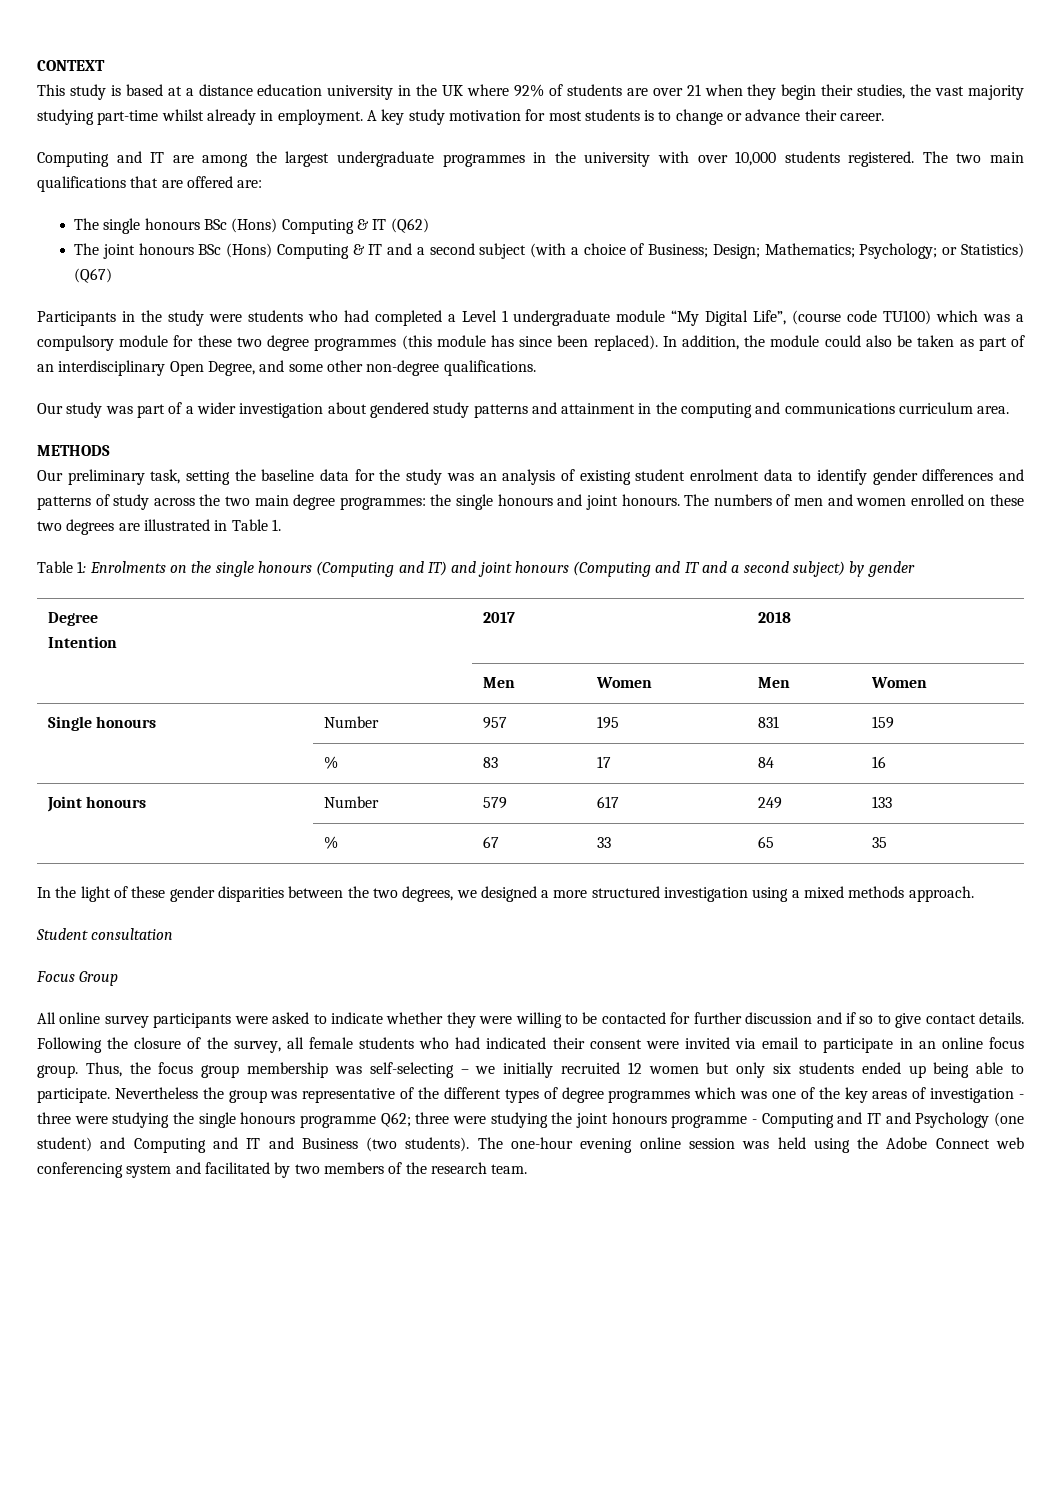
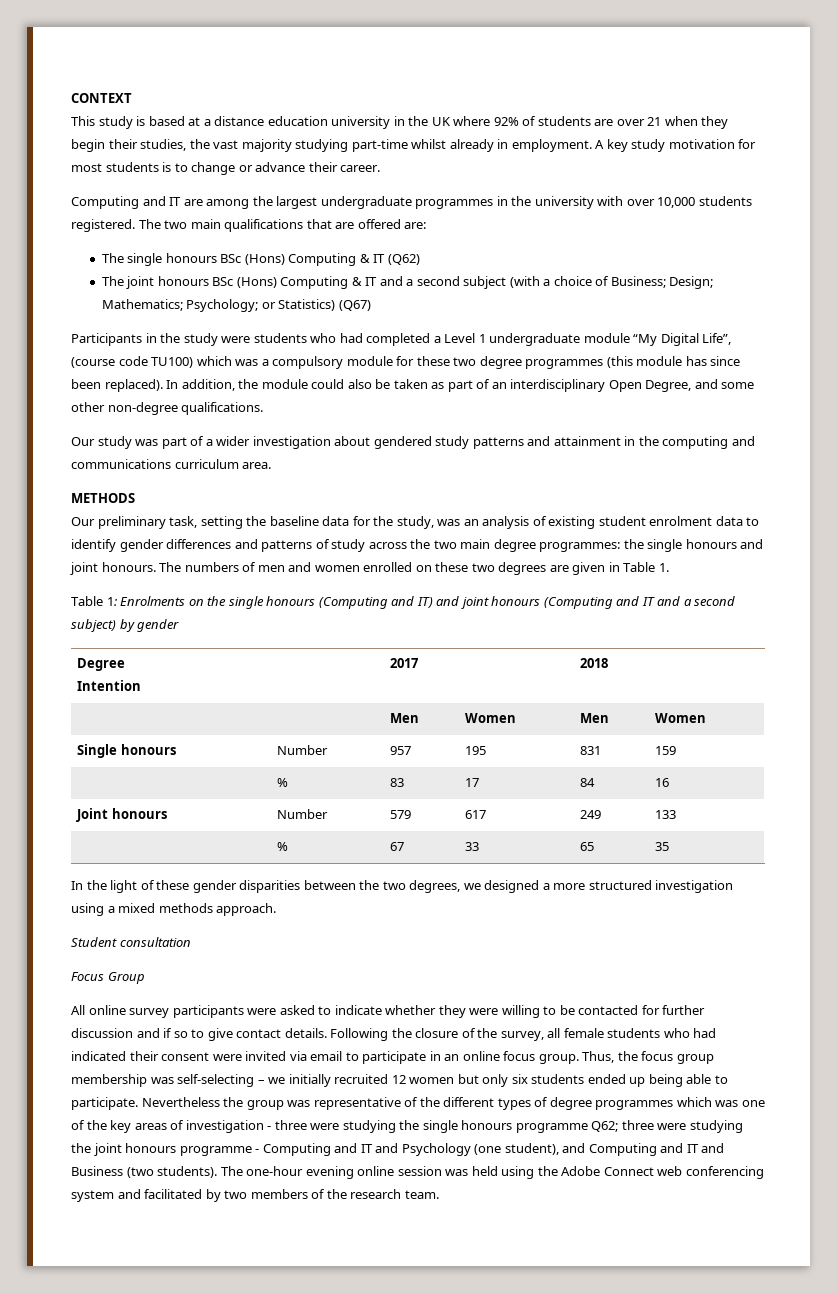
[406,469,443,485] study -> [396,516,434,529] study,
[143,519,210,531] illustrated -> [572,562,606,575] given
[37,1137,92,1152] student) -> [504,1143,559,1155] student),

